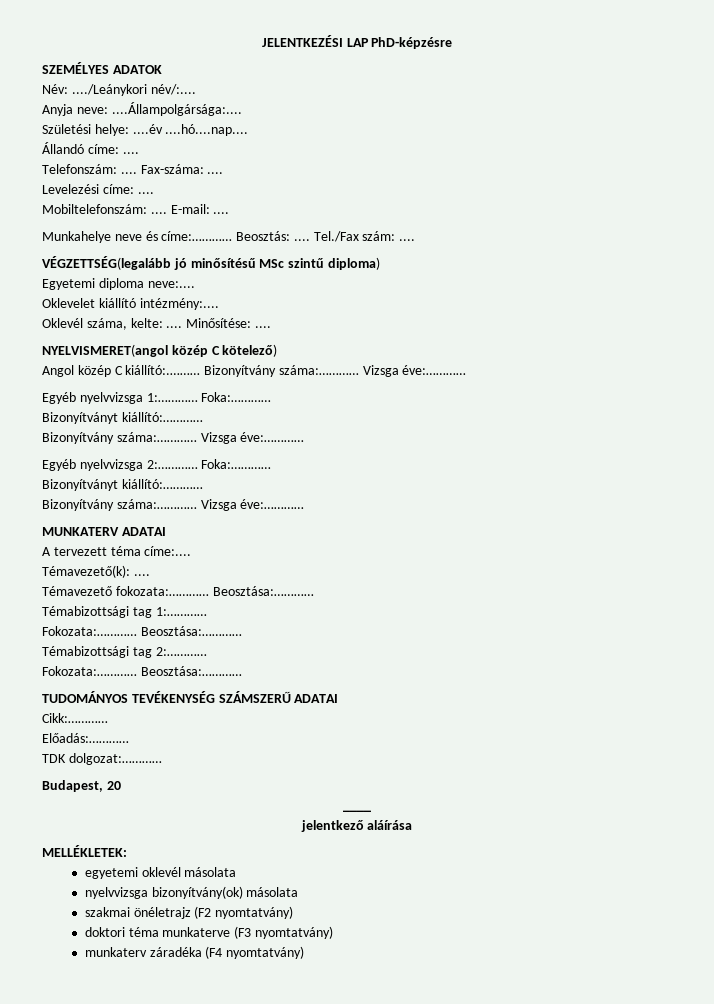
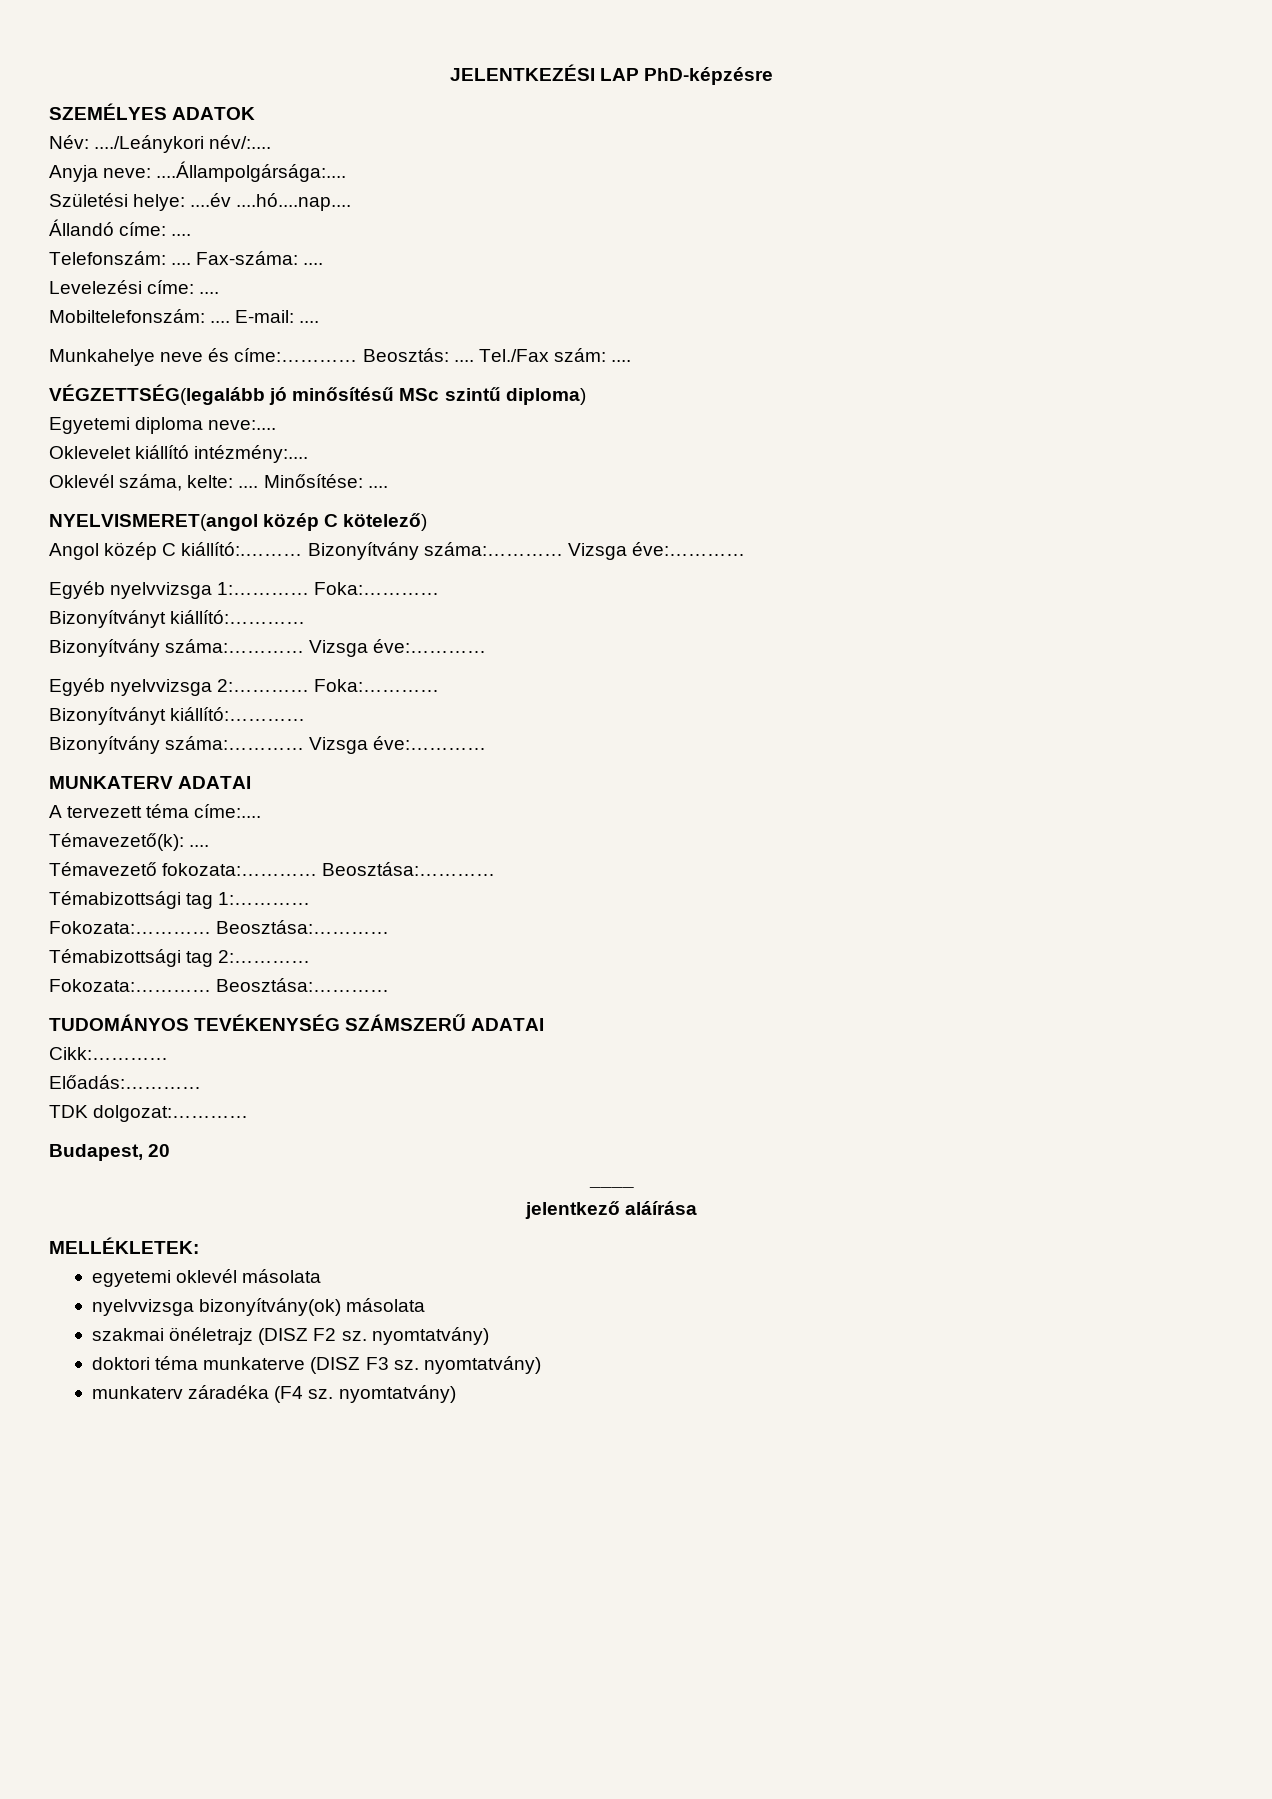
[194,906,212,919] (F2 -> [258,1328,367,1345] (DISZ F2 sz.
[234,926,252,939] (F3 -> [310,1357,419,1374] (DISZ F3 sz.
(223, 952) none -> [308,1389,334,1399] sz.

